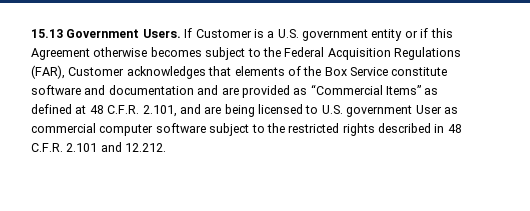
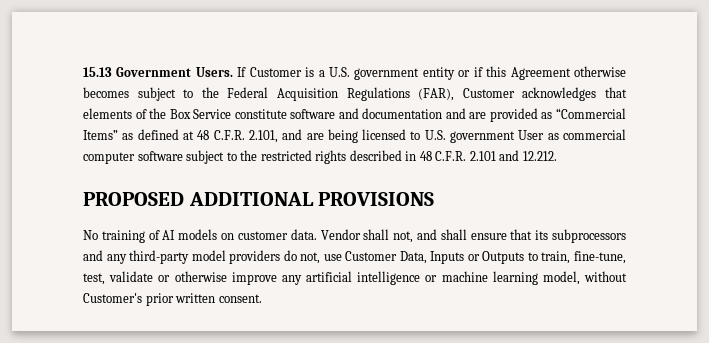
(167, 147) none -> [83,192,435,206] [83,229,626,243] [83,250,627,264] [83,271,628,285] [83,293,262,306] // PROPOSED ADDITIONAL PROVISIONS // No training of AI models on customer data. Vendor shall not, and shall ensure that its subprocessors and any third-party model providers do not, use Customer Data, Inputs or Outputs to train, fine-tune, test, validate or otherwise improve any artificial intelligence or machine learning model, without Customer's prior written consent.

